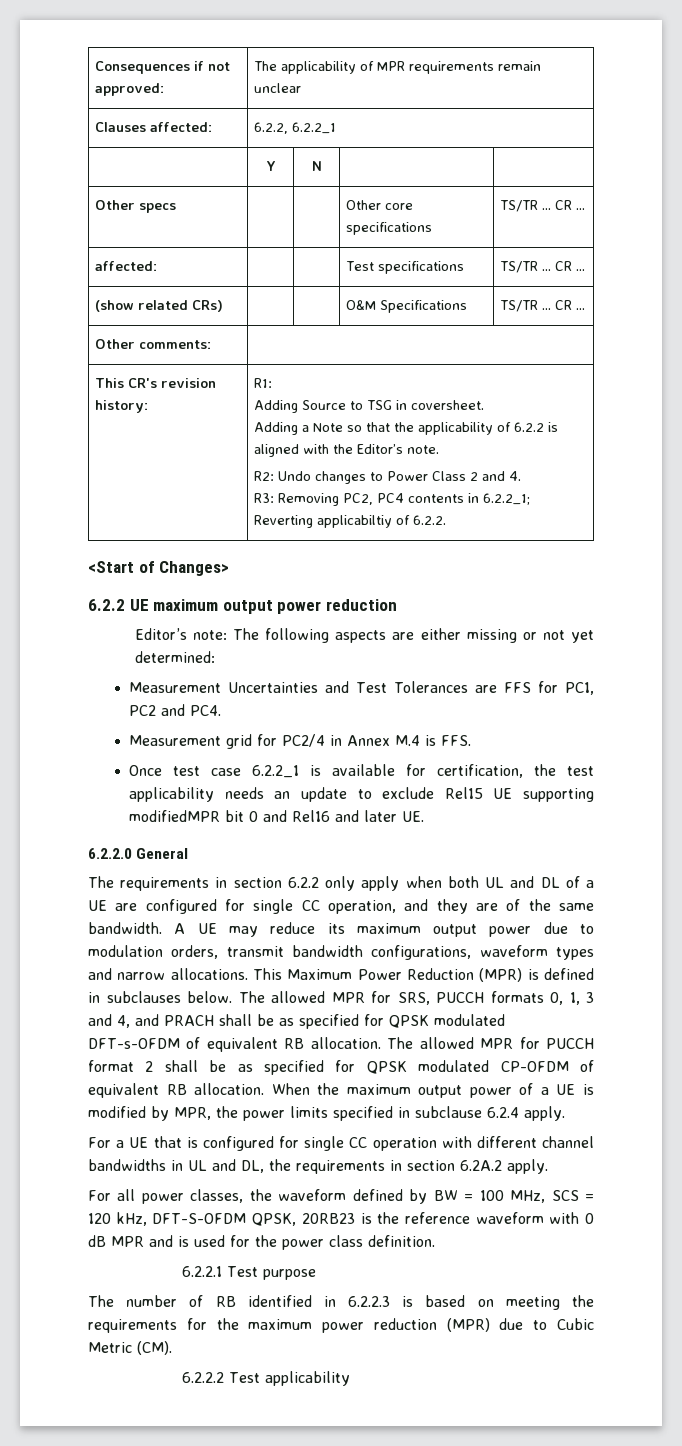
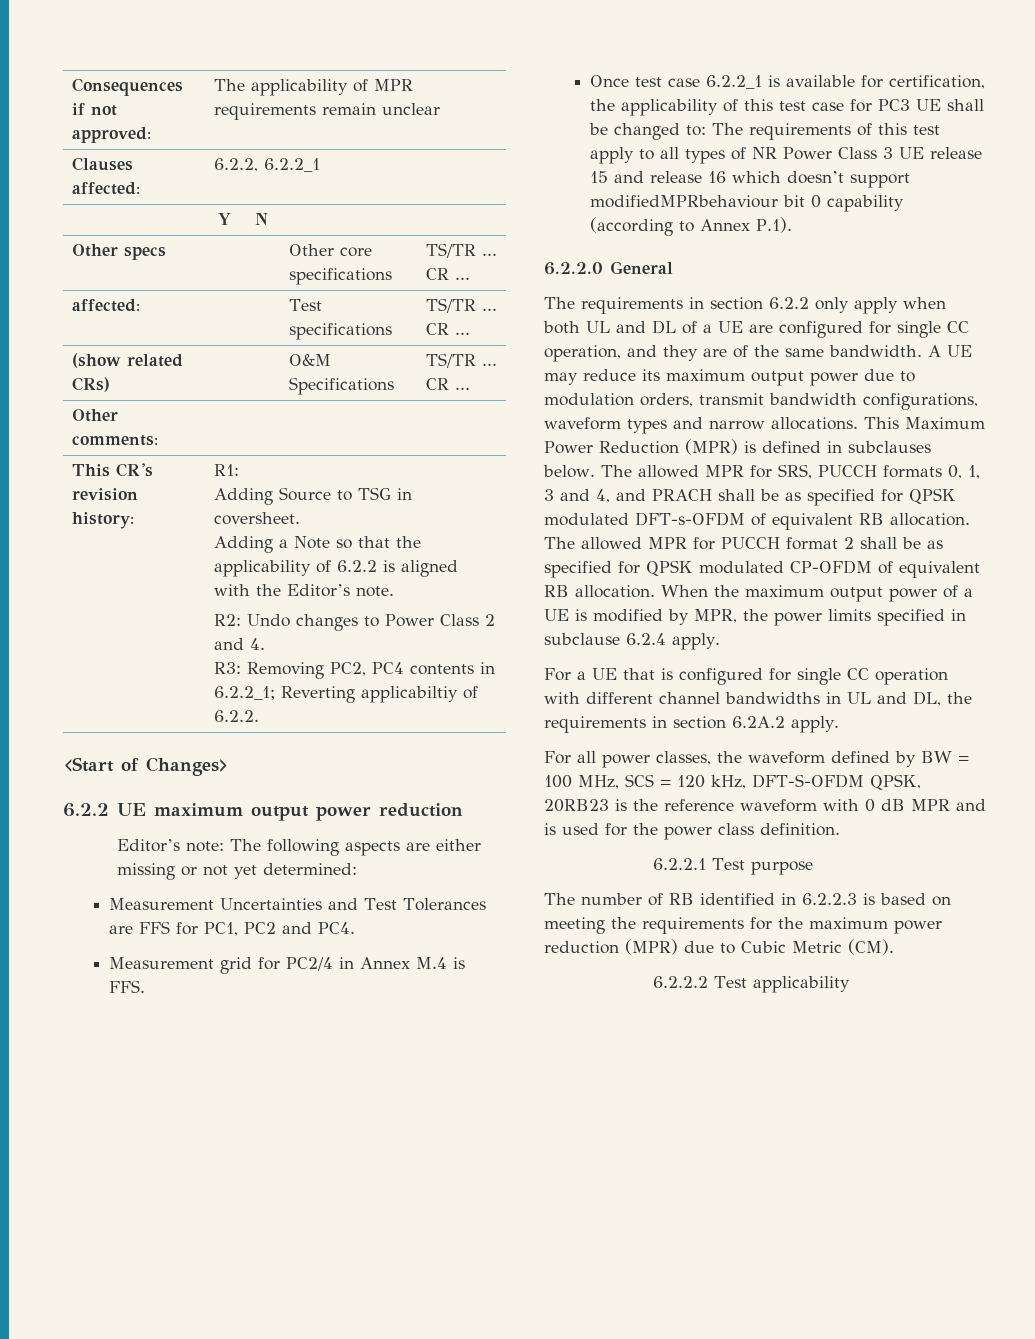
[567,766,594,776] [129,787,594,802] [129,810,425,822] test applicability needs an update to exclude Rel15 UE supporting modifiedMPR bit 0 and Rel16 and later UE. -> [621,99,985,116] [589,123,941,140] [590,147,983,164] [590,171,911,188] [590,195,905,212] [590,217,793,236] applicability of this test case for PC3 UE shall be changed to: The requirements of this test apply to all types of NR Power Class 3 UE release 15 and release 16 which doesn’t support modifiedMPRbehaviour bit 0 capability (according to Annex P.1).

